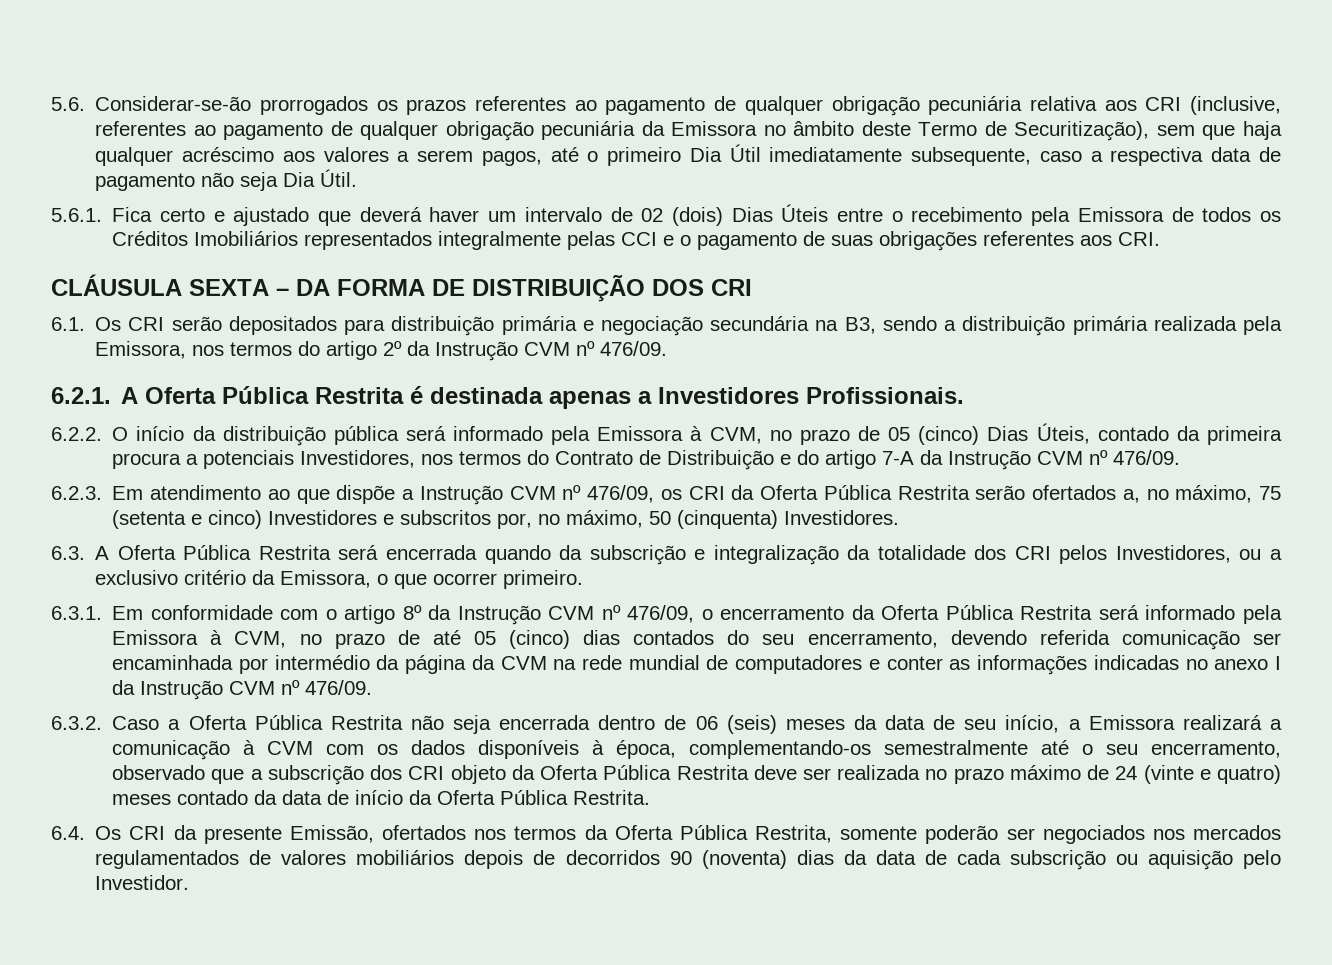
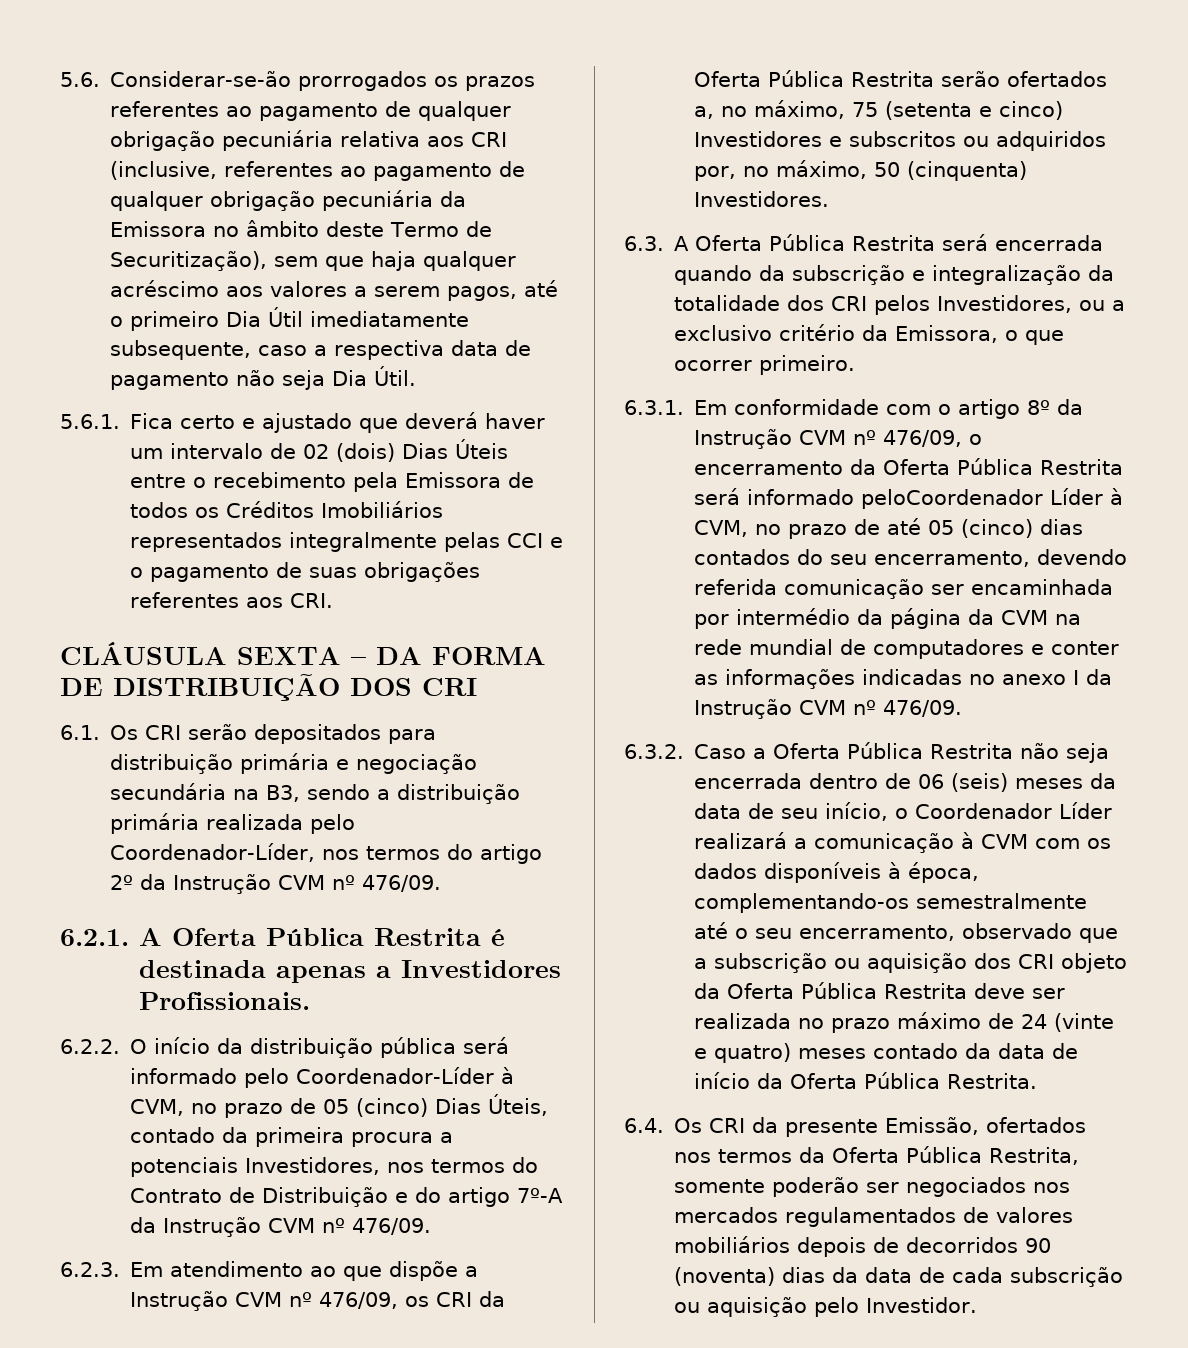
[1243,316,1283,335] [95,341,187,359] pela Emissora, -> [310,814,356,834] [110,843,316,862] pelo Coordenador-Líder,
[551,426,684,445] pela Emissora -> [244,1067,495,1088] pelo Coordenador-Líder
[882,451,915,465] 7-A -> [517,1188,564,1203] 7º-A
(492, 517) none -> [963,131,1107,151] ou adquiridos
[1243,605,1283,624] [112,630,199,645] pela Emissora -> [861,488,1104,509] peloCoordenador Líder
[1068,715,1175,730] a Emissora -> [895,802,1113,819] o Coordenador Líder
(364, 775) none -> [834,953,968,973] ou aquisição

